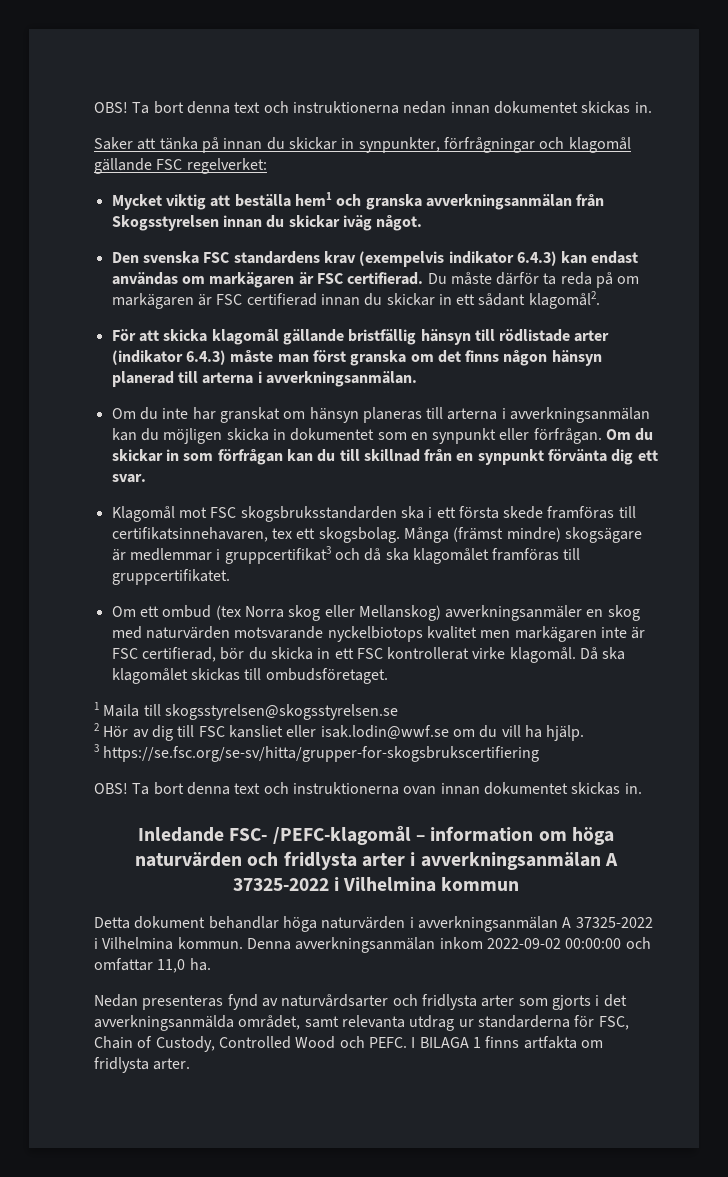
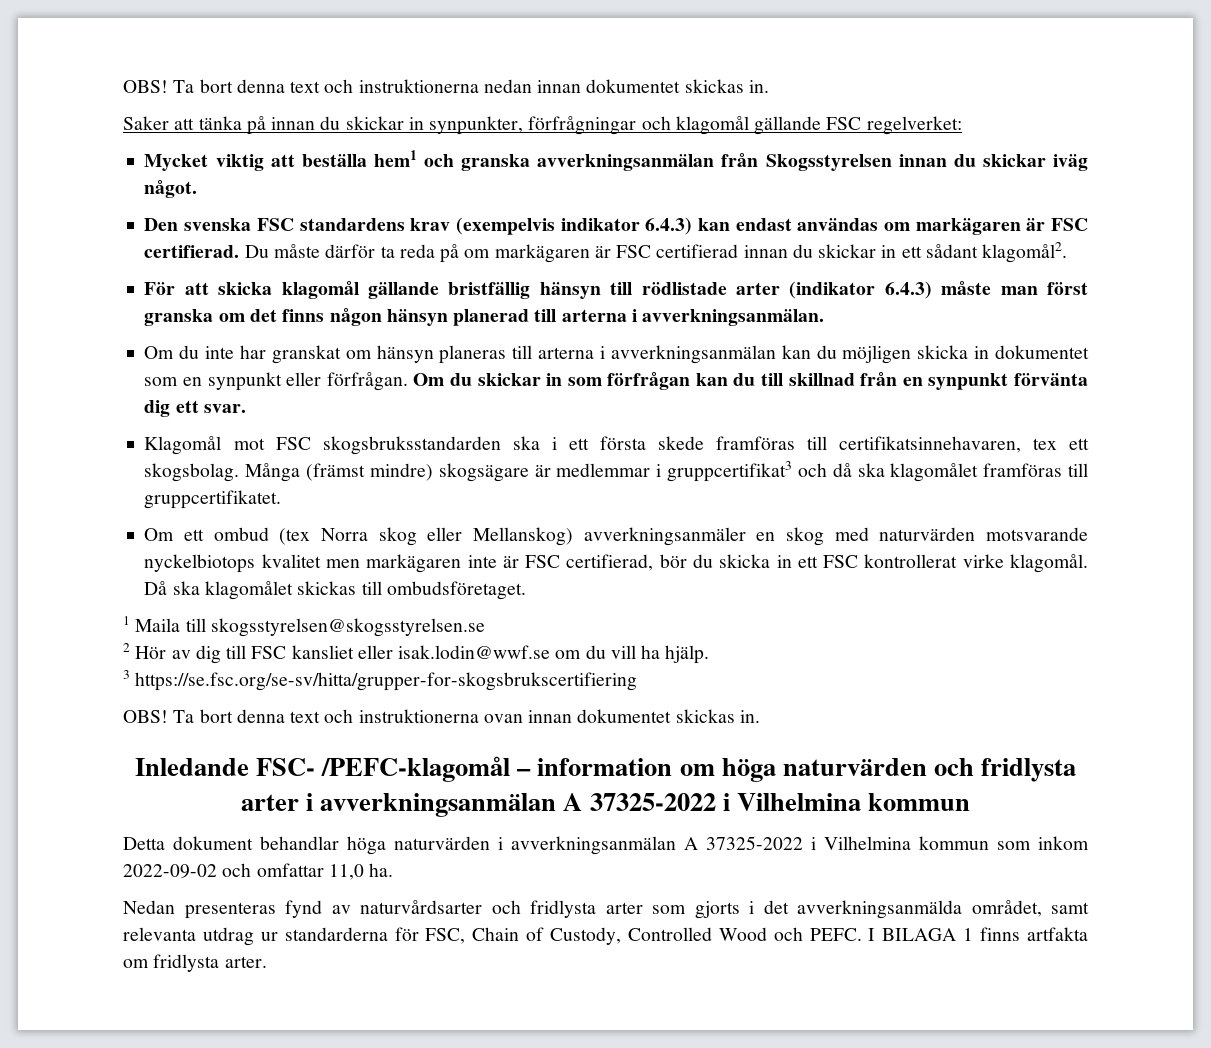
[177,937,436,953] kommun. Denna avverkningsanmälan -> [919,836,1031,850] kommun som
[565,938,622,949] 00:00:00 -> (217, 871) none

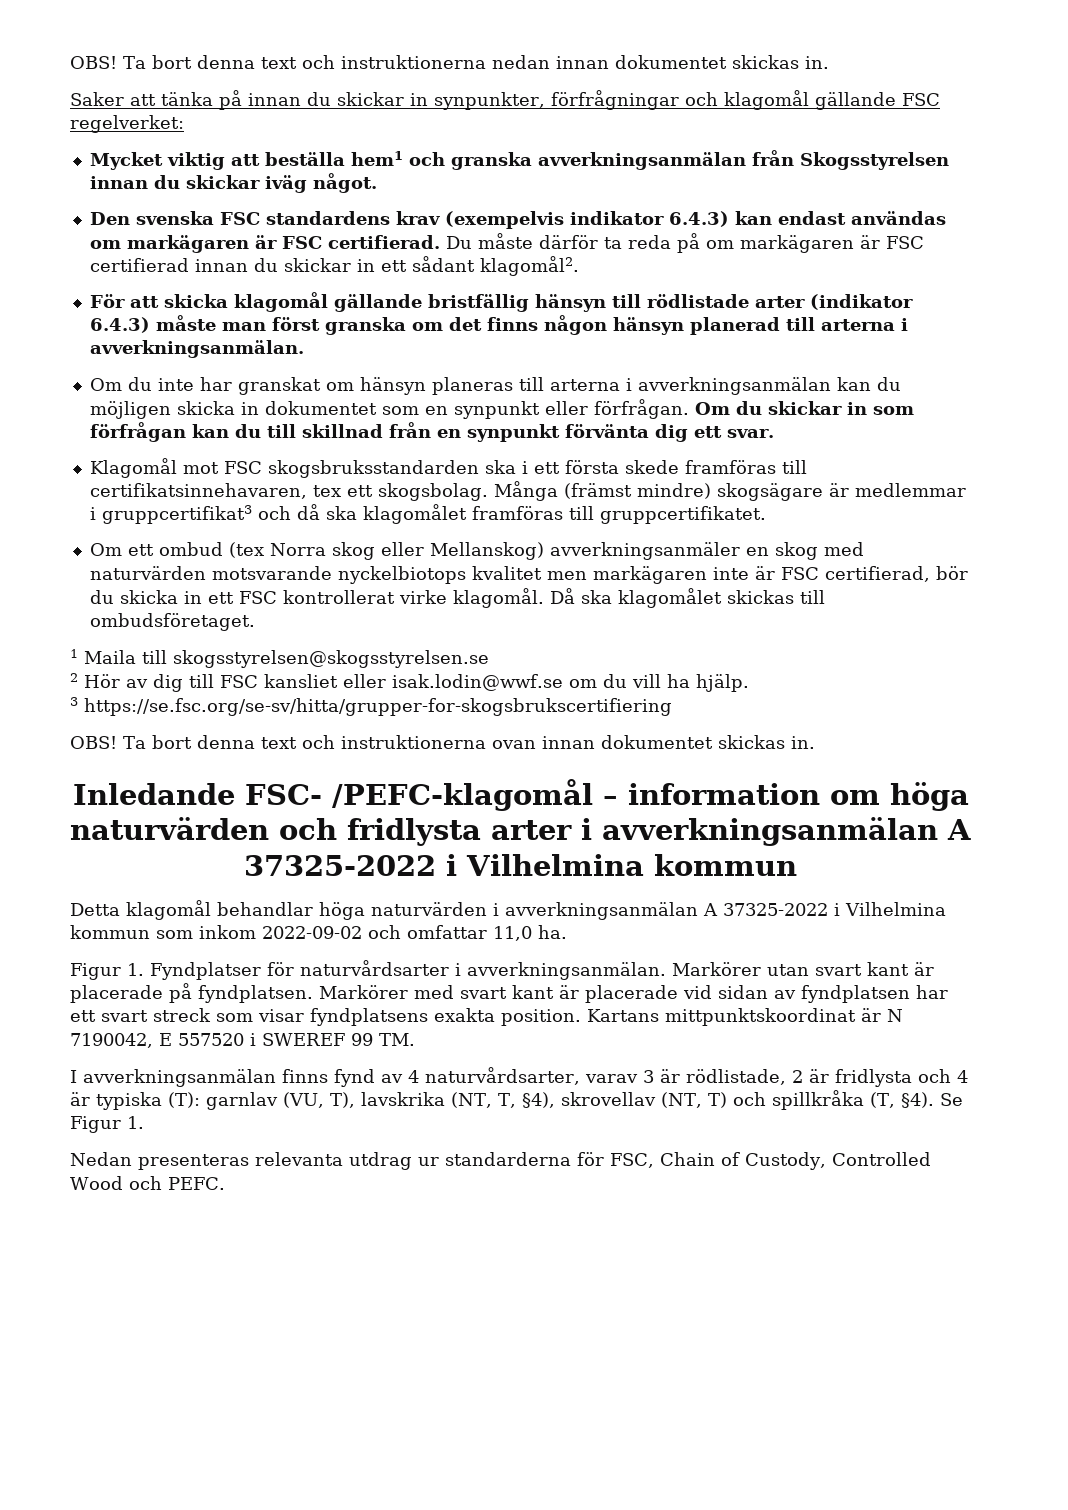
[173,836,253,850] dokument -> [126,900,211,920] klagomål
[123,900,1089,919] Nedan presenteras fynd av naturvårdsarter och fridlysta arter som gjorts i det avverkningsanmälda området, samt -> [70,960,934,980] [70,983,948,1003] [70,1008,903,1026] [70,1033,415,1048] [70,1067,968,1087] [70,1090,963,1110] [70,1116,144,1133] [70,1152,249,1170] Figur 1. Fyndplatser för naturvårdsarter i avverkningsanmälan. Markörer utan svart kant är placerade på fyndplatsen. Markörer med svart kant är placerade vid sidan av fyndplatsen har ett svart streck som visar fyndplatsens exakta position. Kartans mittpunktskoordinat är N 7190042, E 557520 i SWEREF 99 TM. // I avverkningsanmälan finns fynd av 4 naturvårdsarter, varav 3 är rödlistade, 2 är fridlysta och 4 är typiska (T): garnlav (VU, T), lavskrika (NT, T, §4), skrovellav (NT, T) och spillkråka (T, §4). Se Figur 1. // Nedan presenteras
[868,927,1088,941] [123,954,267,972] I BILAGA 1 finns artfakta om fridlysta arter. -> (225, 1183) none

